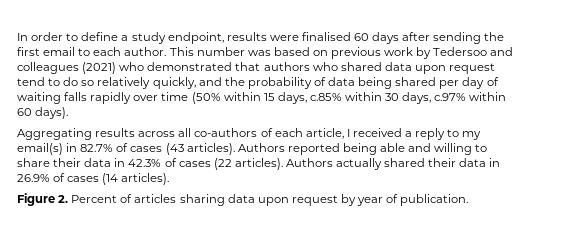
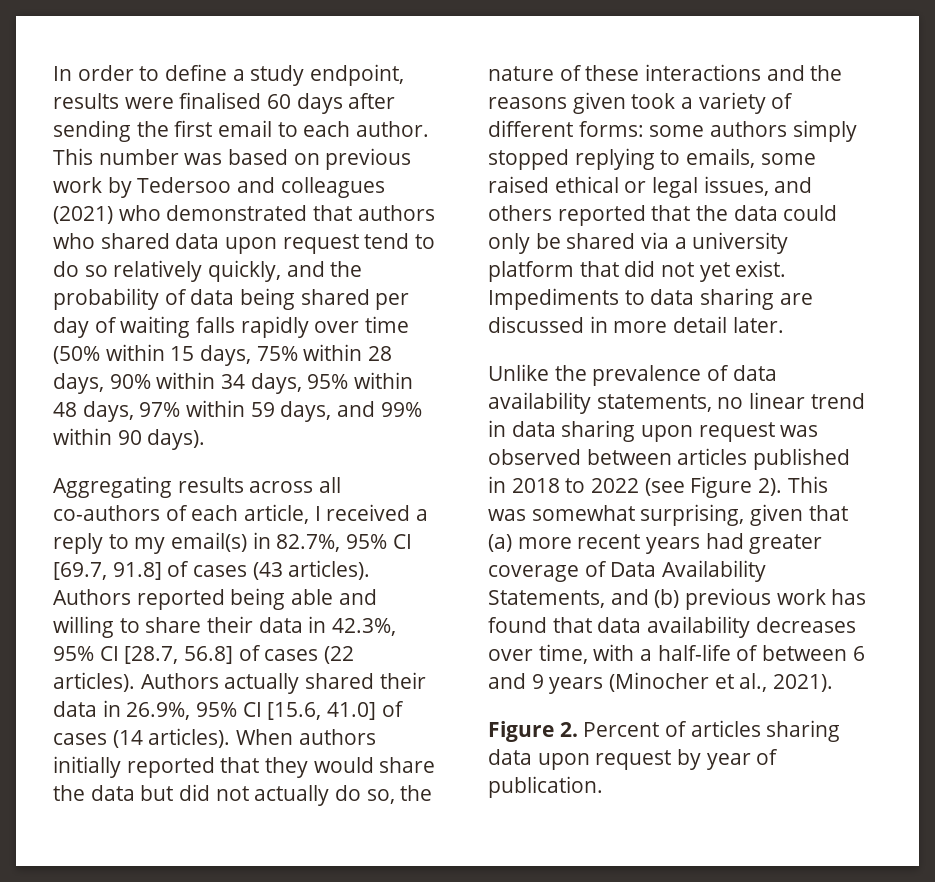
[309,92,507,104] [17,108,32,116] c.85% within 30 days, c.97% within 60 -> [256,344,393,361] [53,372,414,394] [53,400,422,422] [53,428,142,445] 75% within 28 days, 90% within 34 days, 95% within 48 days, 97% within 59 days, and 99% within 90
[80,144,114,152] 82.7% -> [276,534,412,552] [53,562,162,580] 82.7%, 95% CI [69.7, 91.8]
[128,159,162,167] 42.3% -> [332,618,397,636] [53,646,234,664] 42.3%, 95% CI [28.7, 56.8]
[17,174,50,182] 26.9% -> [126,702,377,720] 26.9%, 95% CI [15.6, 41.0]
(170, 179) none -> [236,729,376,745] [53,756,436,778] [53,784,433,806] [488,64,843,81] [488,92,794,114] [488,120,857,142] [488,148,816,170] [488,176,813,198] [488,205,838,226] [488,232,789,254] [488,260,787,282] [488,288,813,310] [488,316,784,333] [488,364,777,386] [488,392,865,414] [488,420,819,442] [488,448,851,470] [488,476,828,498] [488,504,848,526] [488,533,823,554] [488,560,767,582] [488,588,867,610] [488,616,856,638] [488,644,865,664] [488,672,834,694] When authors initially reported that they would share the data but did not actually do so, the nature of these interactions and the reasons given took a variety of different forms: some authors simply stopped replying to emails, some raised ethical or legal issues, and others reported that the data could only be shared via a university platform that did not yet exist. Impediments to data sharing are discussed in more detail later. // Unlike the prevalence of data availability statements, no linear trend in data sharing upon request was observed between articles published in 2018 to 2022 (see Figure 2). This was somewhat surprising, given that (a) more recent years had greater coverage of Data Availability Statements, and (b) previous work has found that data availability decreases over time, with a half-life of between 6 and 9 years (Minocher et al., 2021).

